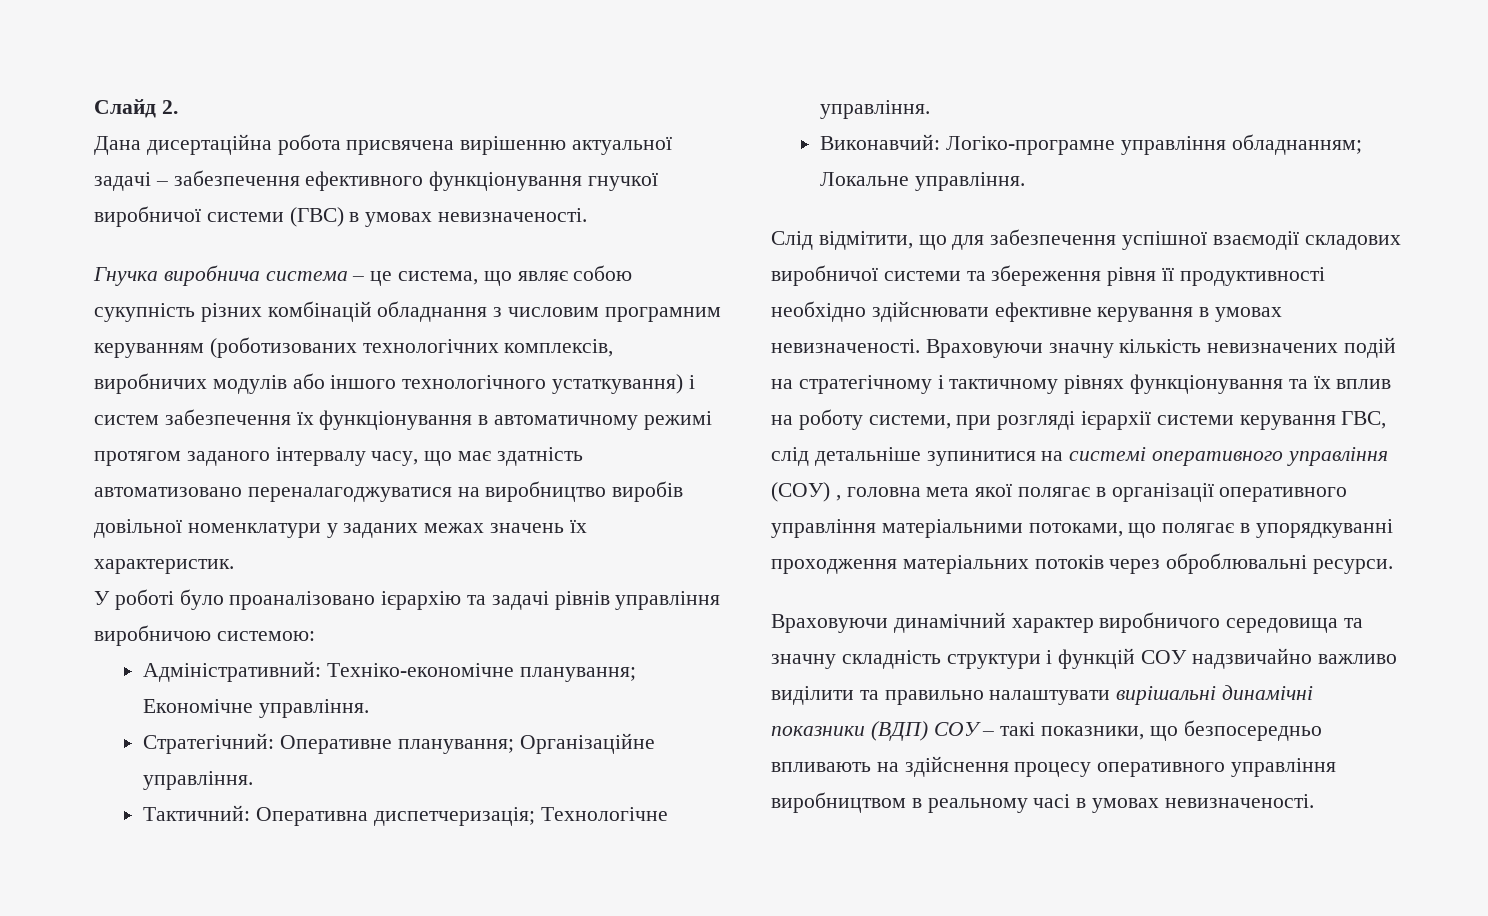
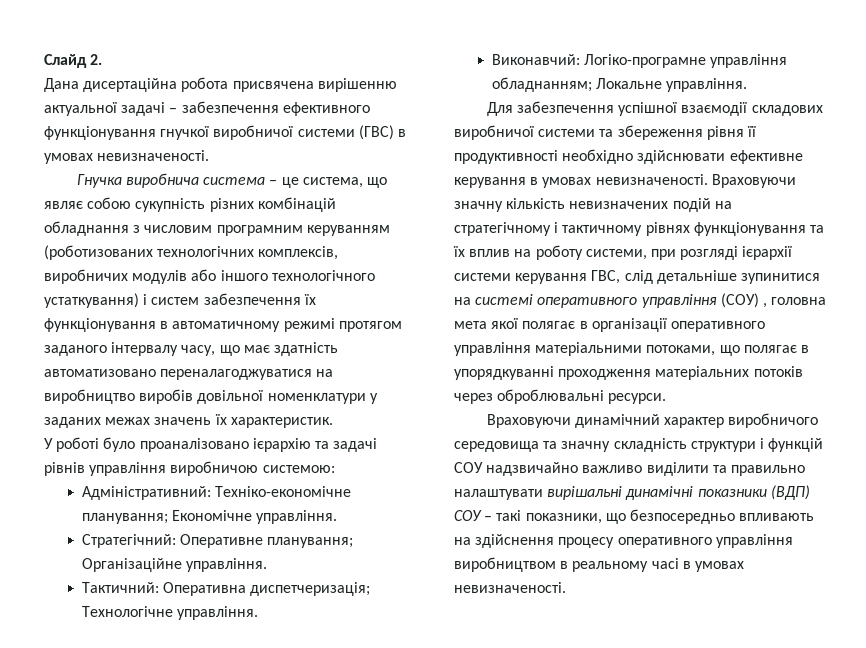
[771,231,985,250] Слід відмітити, що для -> [486,102,513,116] Для

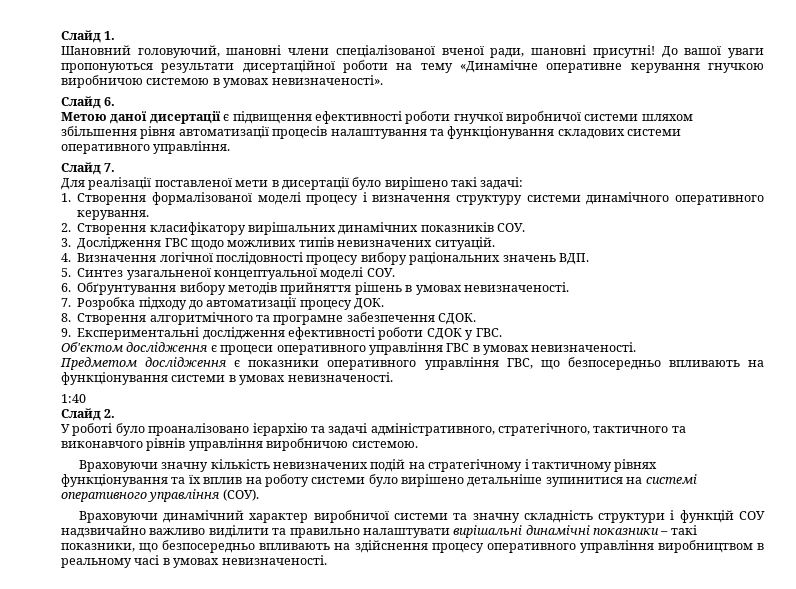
[44,54,103,68] [44,77,397,92] [44,101,370,116] [44,125,406,140] [44,150,210,164] [76,173,387,188] [44,197,336,212] [44,221,390,236] [44,245,339,260] [44,269,375,284] [44,293,316,308] [44,318,402,332] [44,342,338,356] [44,369,334,380] [44,389,378,404] [44,414,333,428] Слайд 2. // Дана дисертаційна робота присвячена вирішенню актуальної задачі – забезпечення ефективного функціонування гнучкої виробничої системи (ГВС) в умовах невизначеності. // Гнучка виробнича система – це система, що являє собою сукупність різних комбінацій обладнання з числовим програмним керуванням (роботизованих технологічних комплексів, виробничих модулів або іншого технологічного устаткування) і систем забезпечення їх функціонування в автоматичному режимі протягом заданого інтервалу часу, що має здатність автоматизовано переналагоджуватися на виробництво виробів довільної номенклатури у заданих межах значень їх характеристик. -> [61,30,116,43] [61,45,765,58] [61,60,764,73] [61,75,383,88] [61,96,116,109] [61,111,693,124] [61,126,681,139] [61,141,231,154] [61,162,116,175] [61,177,524,190] [61,192,765,205] [77,210,150,220] [61,222,526,235] [61,237,495,250] [61,252,589,265] [61,267,395,280] [61,282,569,295] [61,297,385,310] [61,312,477,325] [61,327,502,340] [61,342,637,355] [60,357,765,370] [61,372,393,385] [61,394,86,403] [61,408,116,421] Слайд 1. // Шановний головуючий, шановні члени спеціалізованої вченої ради, шановні присутні! До вашої уваги пропонуються результати дисертаційної роботи на тему «Динамічне оперативне керування гнучкою виробничою системою в умовах невизначеності». // Слайд 6. // Метою даної дисертації є підвищення ефективності роботи гнучкої виробничої системи шляхом збільшення рівня автоматизації процесів налаштування та функціонування складових системи оперативного управління. // Слайд 7. // Для реалізації поставленої мети в дисертації було вирішено такі задачі: // 1. Створення формалізованої моделі процесу і визначення структуру системи динамічного оперативного керування. // 2. Створення класифікатору вирішальних динамічних показників СОУ. // 3. Дослідження ГВС щодо можливих типів невизначених ситуацій. // 4. Визначення логічної послідовності процесу вибору раціональних значень ВДП. // 5. Синтез узагальненої концептуальної моделі СОУ. // 6. Обґрунтування вибору методів прийняття рішень в умовах невизначеності. // 7. Розробка підходу до автоматизації процесу ДОК. // 8. Створення алгоритмічного та програмне забезпечення СДОК. // 9. Експериментальні дослідження ефективності роботи СДОК у ГВС. // Об'єктом дослідження є процеси оперативного управління ГВС в умовах невизначеності. // Предметом дослідження є показники оперативного управління ГВС, що безпосередньо впливають на функціонування системи в умовах невизначеності. // 1:40 // Слайд 2.
[44,461,335,476] [81,486,351,500] [81,510,338,524] [81,534,354,548] [81,558,267,572] [81,582,371,596] [81,606,258,620] [491,54,788,68] [491,77,748,92] [486,101,823,116] [454,125,756,140] [454,149,803,164] [454,174,708,188] рівнів управління виробничою системою: // Адміністративний: Техніко-економічне планування; Економічне управління. // Стратегічний: Оперативне планування; Організаційне управління. // Тактичний: Оперативна диспетчеризація; Технологічне управління. // Виконавчий: Логіко-програмне управління обладнанням; Локальне управління. // Для забезпечення успішної взаємодії складових виробничої системи та збереження рівня її продуктивності необхідно здійснювати ефективне керування в умовах невизначеності. -> [370,423,686,436] [61,438,418,451] адміністративного, стратегічного, тактичного та виконавчого рівнів управління виробничою системою. //
[585,246,793,260] [454,270,653,284] системи, при розгляді ієрархії системи керування ГВС, слід -> [311,474,464,487] системи було вирішено
[720,293,827,308] [454,318,765,332] [454,342,809,356] [454,366,803,380] [454,389,667,404] (СОУ) , головна мета якої полягає в організації оперативного управління матеріальними потоками, що полягає в упорядкуванні проходження матеріальних потоків через оброблювальні ресурси. -> [222,489,259,501] (СОУ).
[728,413,819,428] [454,441,539,452] виробничого середовища -> [313,510,449,523] виробничої системи
[770,485,810,500] [454,510,482,521] (ВДП) СОУ -> (659, 531) none

